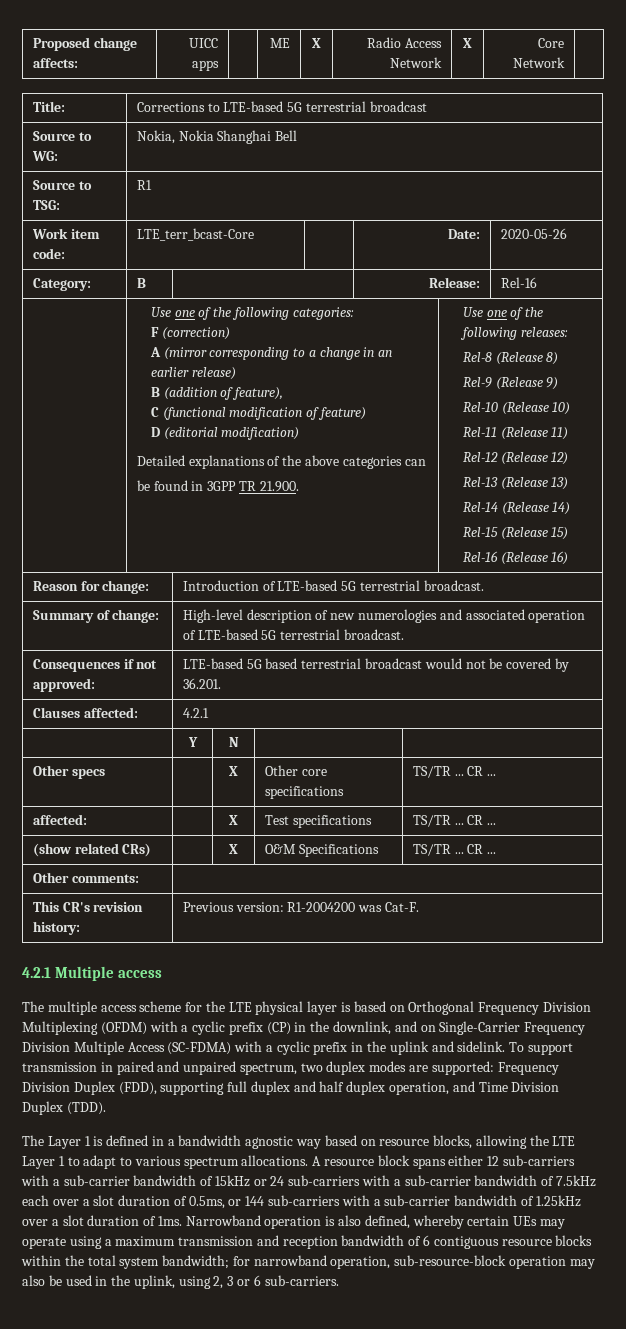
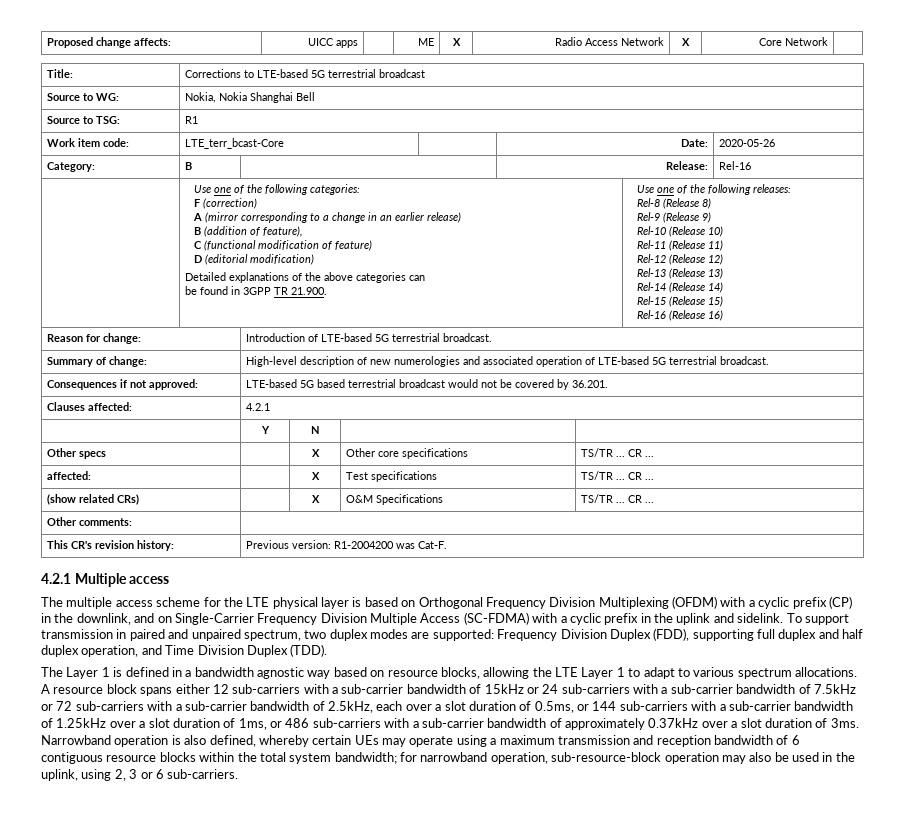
(596, 1181) none -> [41,701,373,713] or 72 sub-carriers with a sub-carrier bandwidth of 2.5kHz,
[157,1216,182,1226] 1ms. -> [238,718,859,730] 1ms, or 486 sub-carriers with a sub-carrier bandwidth of approximately 0.37kHz over a slot duration of 3ms.

